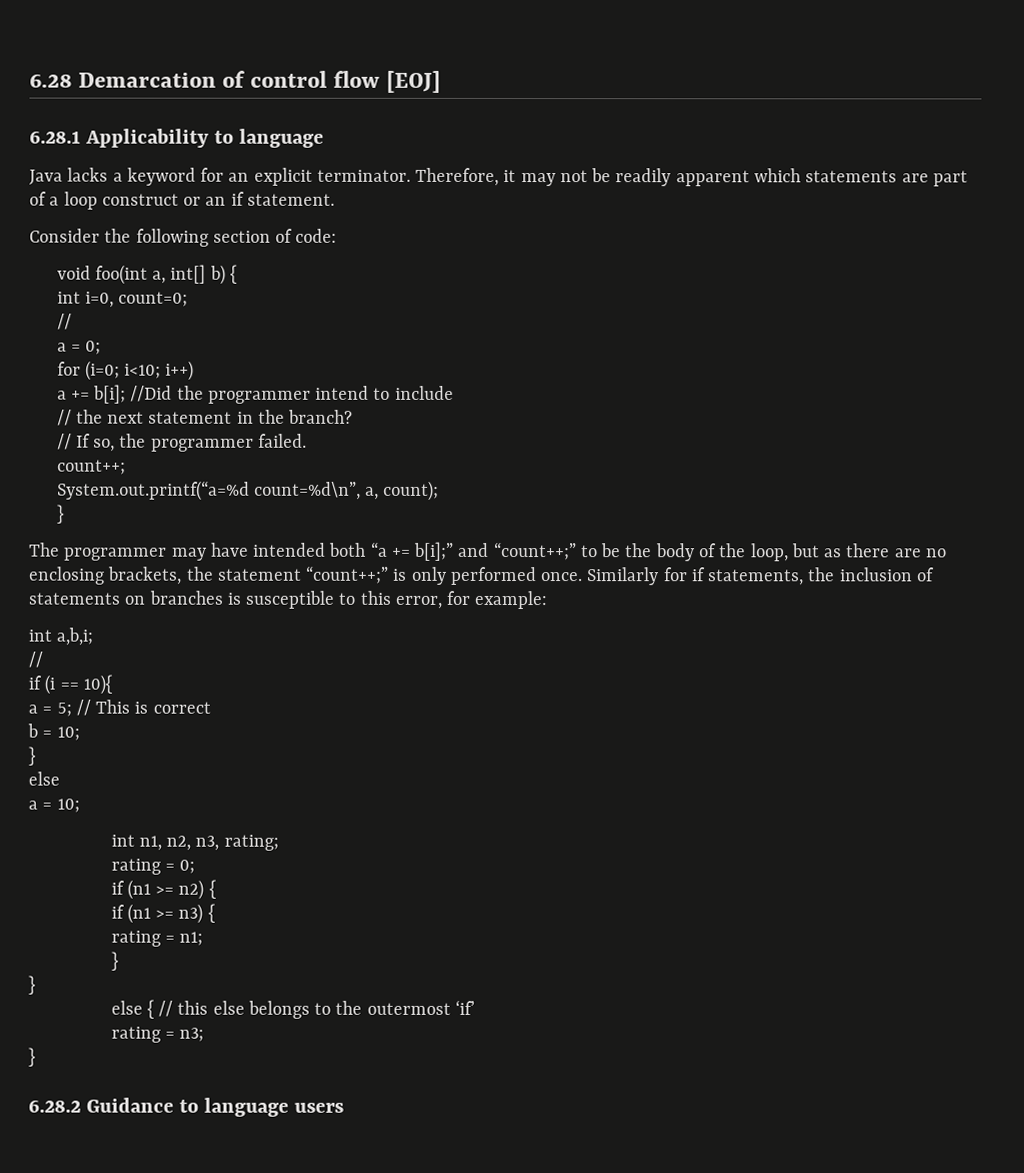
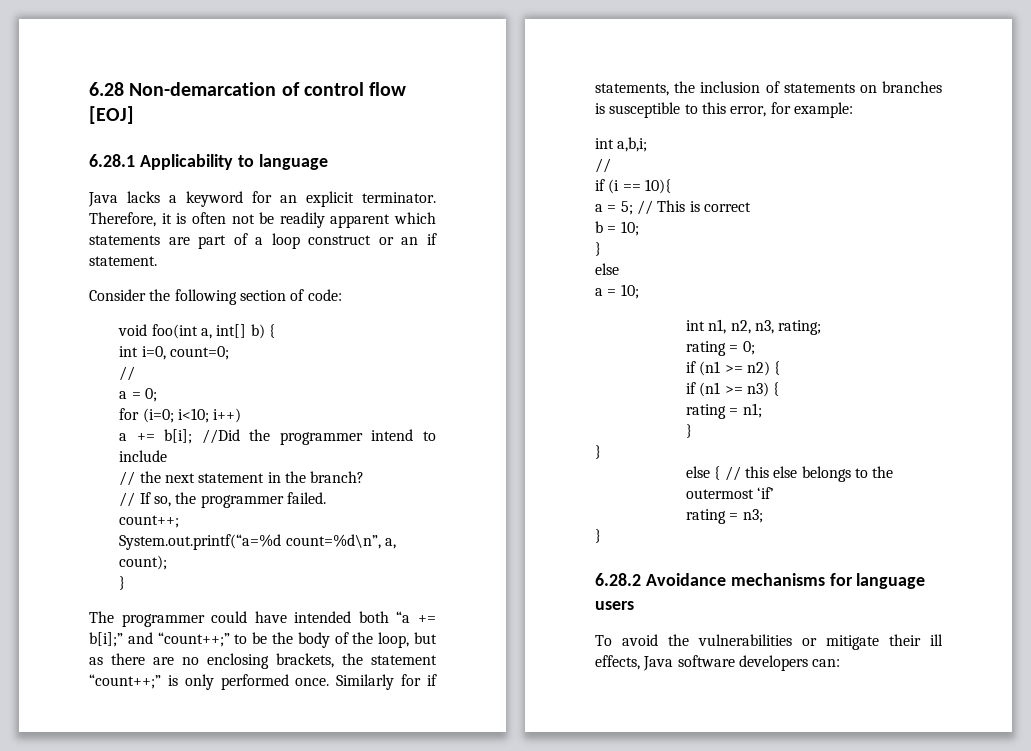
[78,72,217,88] Demarcation -> [129,82,277,96] Non-demarcation
[520,173,556,187] may -> [176,212,226,224] is often
[171,547,207,561] may -> [211,611,248,623] could
[86,1097,200,1113] Guidance to -> [645,573,853,586] Avoidance mechanisms for
(345, 1107) none -> [595,634,943,650] [595,655,841,671] // To avoid the vulnerabilities or mitigate their ill effects, Java software developers can:

